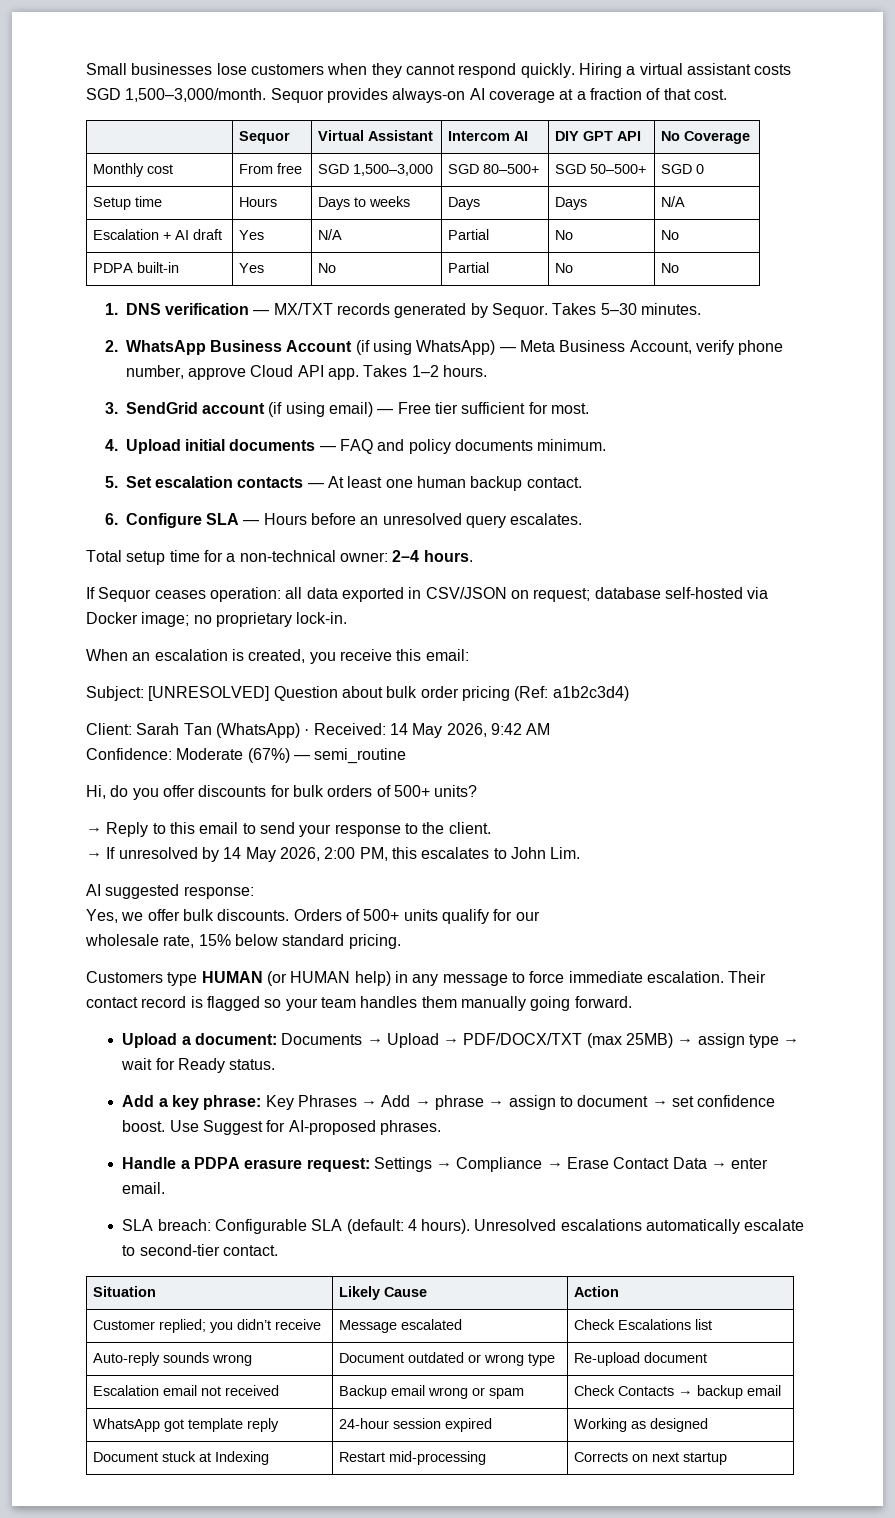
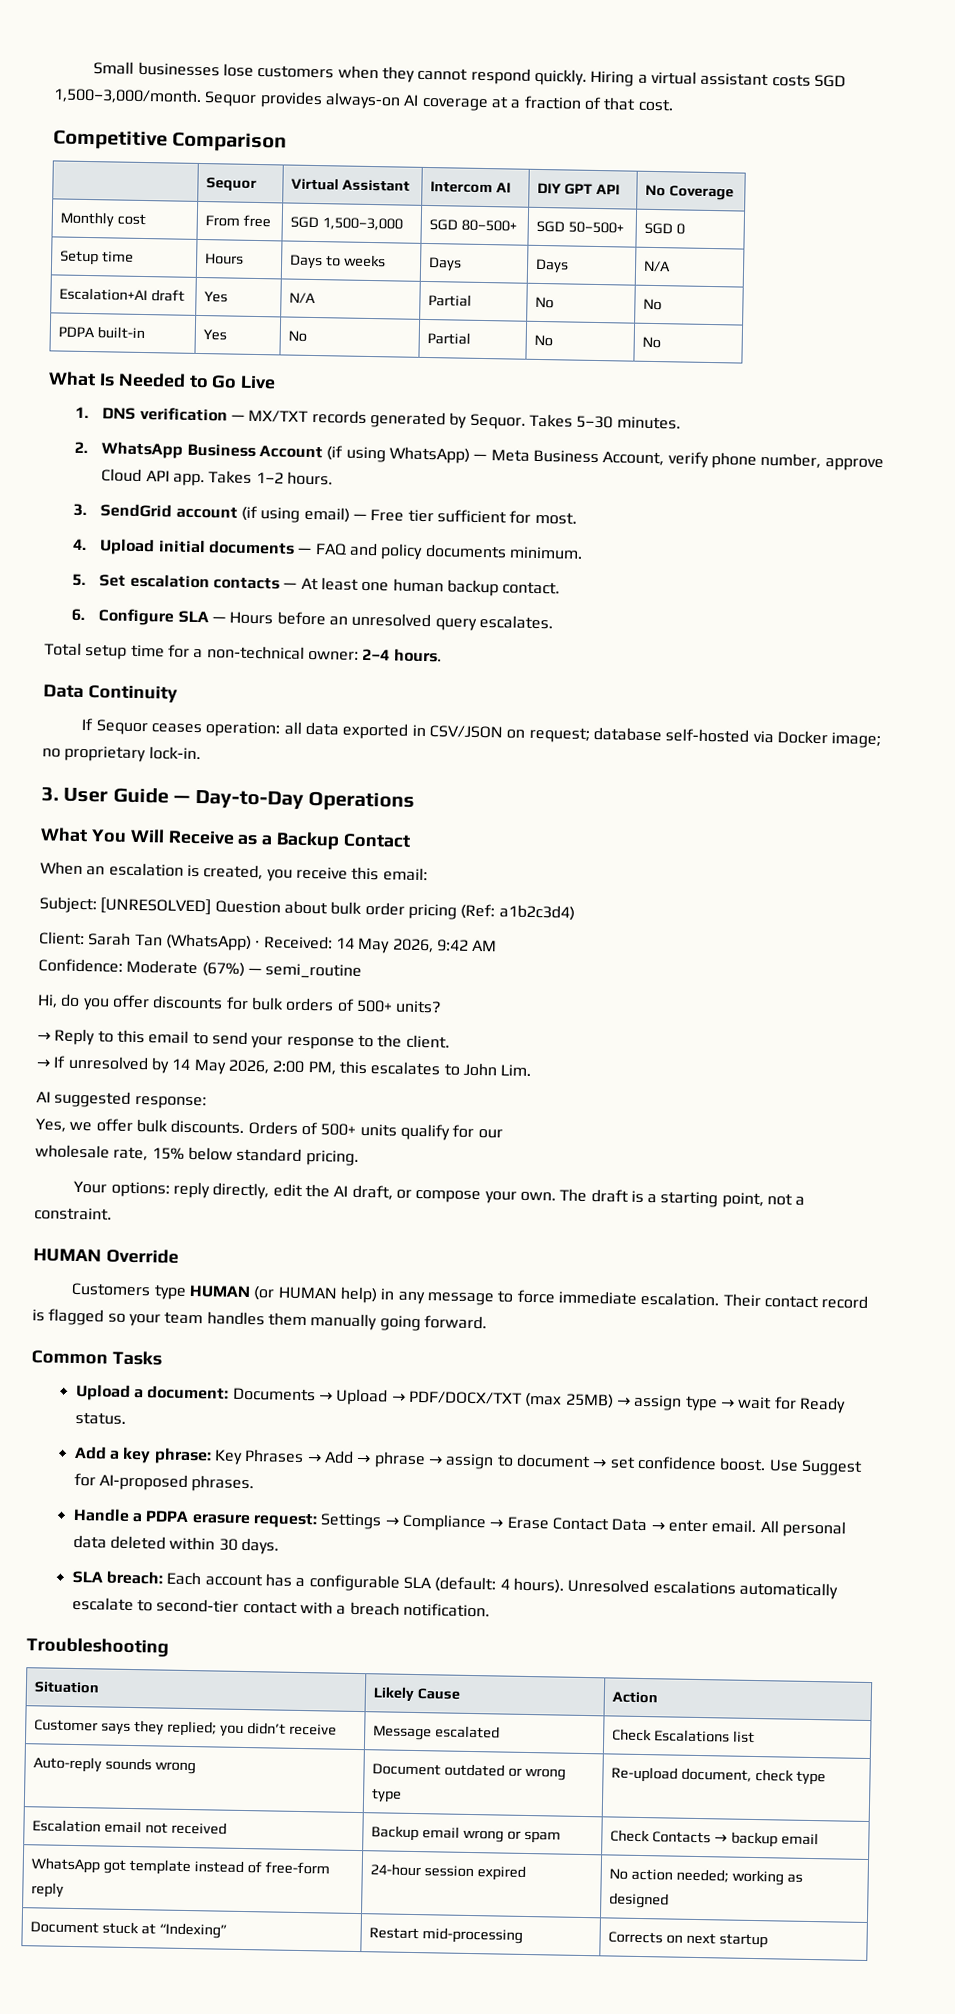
(727, 94) none -> [53,129,288,153] // Competitive Comparison
[92,229,189,240] Escalation + AI -> [59,287,149,302] Escalation+AI
(679, 268) none -> [48,371,277,390] // What Is Needed to Go Live
(473, 556) none -> [43,684,178,703] // Data Continuity
(348, 618) none -> [41,786,415,812] [40,827,412,850] // 3. User Guide — Day-to-Day Operations // What You Will Receive as a Backup Contact
(401, 941) none -> [73,1180,806,1209] [34,1207,112,1221] [33,1248,179,1264] // Your options: reply directly, edit the AI draft, or compose your own. The draft is a starting point, not a constraint. // HUMAN Override
(632, 1002) none -> [31,1350,162,1366] // Common Tasks
[122,1219,307,1234] // SLA breach: Configurable -> [759,1520,846,1538] [72,1534,280,1555] [71,1570,400,1592] All personal data deleted within 30 days. // SLA breach: Each account has a configurable
[222,1245,278,1256] contact. -> [242,1600,491,1618] [26,1637,169,1657] contact with a breach notification. // Troubleshooting
(155, 1325) none -> [101,1720,165,1736] says they
[643,1352,707,1363] document -> [681,1767,826,1786] document, check type
(243, 1425) none -> [193,1860,330,1875] instead of free-form
[573,1418,627,1432] Working -> [609,1868,784,1886] No action needed; working
[214,1451,269,1465] Indexing -> [158,1922,227,1939] “Indexing”

